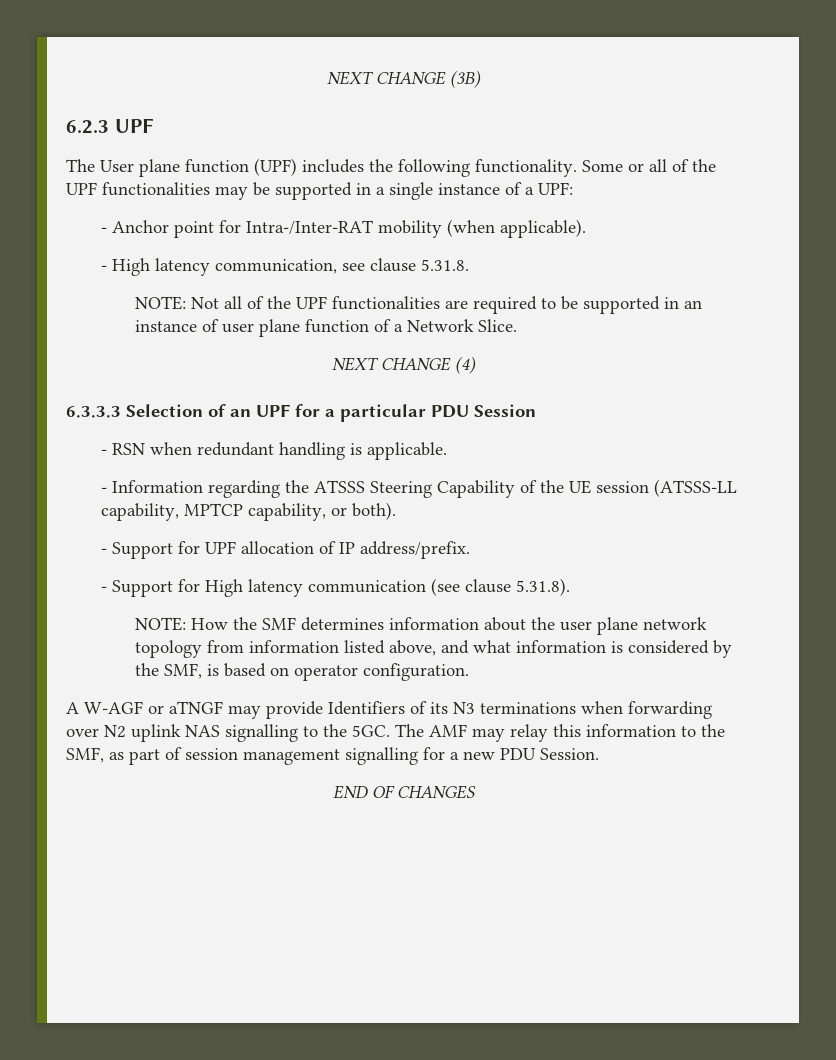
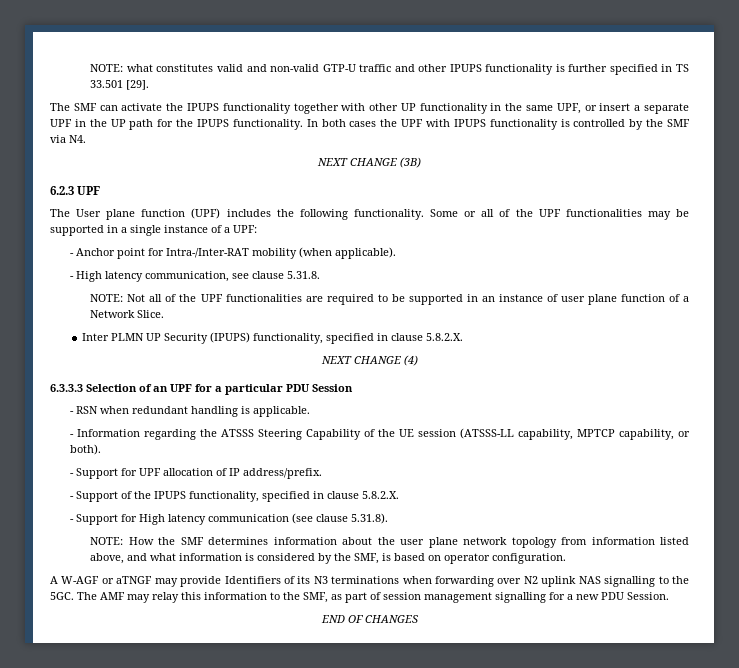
(327, 78) none -> [90,64,690,75] [90,80,150,90] [50,103,689,114] [50,119,690,130] [50,135,86,143] NOTE: what constitutes valid and non-valid GTP-U traffic and other IPUPS functionality is further specified in TS 33.501 [29]. // The SMF can activate the IPUPS functionality together with other UP functionality in the same UPF, or insert a separate UPF in the UP path for the IPUPS functionality. In both cases the UPF with IPUPS functionality is controlled by the SMF via N4. //
(518, 325) none -> [82,332,464,344] // Inter PLMN UP Security (IPUPS) functionality, specified in clause 5.8.2.X.
(470, 550) none -> [70,491,400,502] // - Support of the IPUPS functionality, specified in clause 5.8.2.X.

